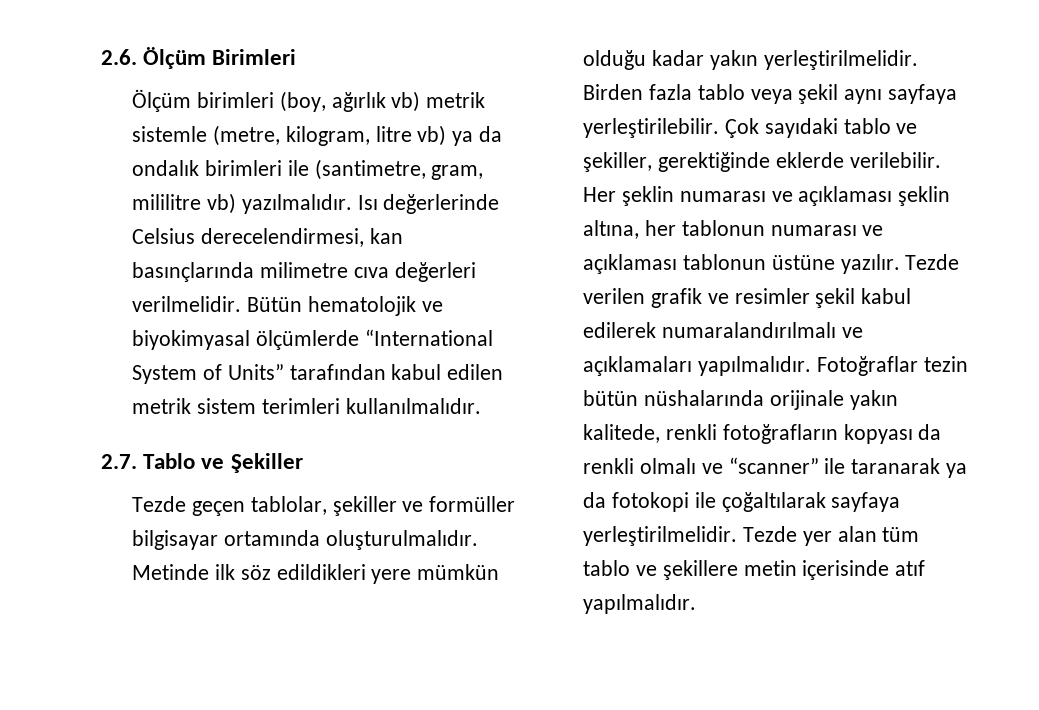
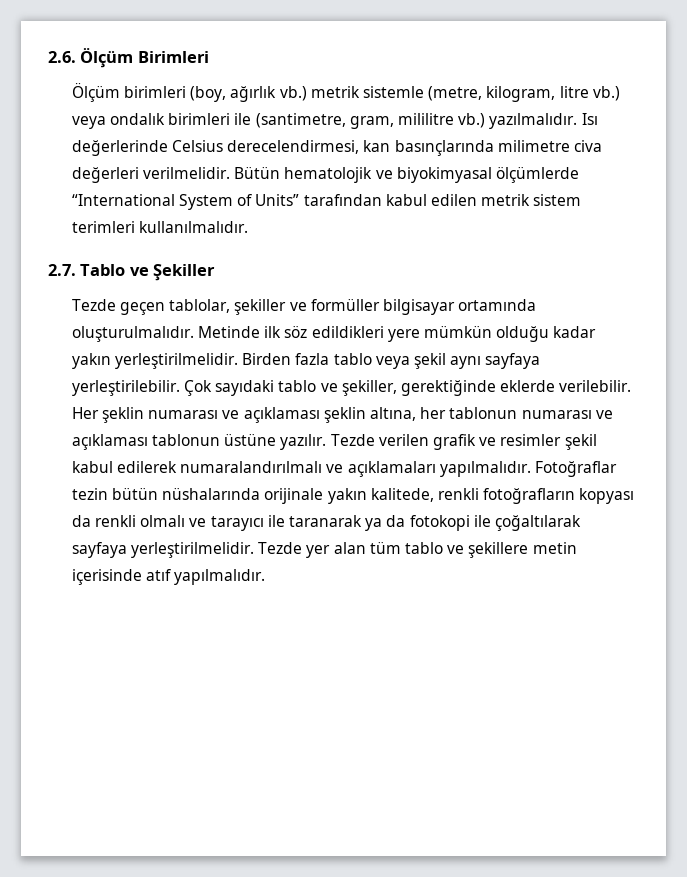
[391,91,421,112] vb) -> [279,86,307,101] vb.)
[417,125,502,146] vb) ya da -> [592,86,620,101] [71,116,106,129] vb.) veya
[206,193,236,214] vb) -> [458,113,486,128] vb.)
[353,267,389,278] cıva -> [574,140,603,152] civa
[728,457,819,474] “scanner” -> [210,516,264,531] tarayıcı

